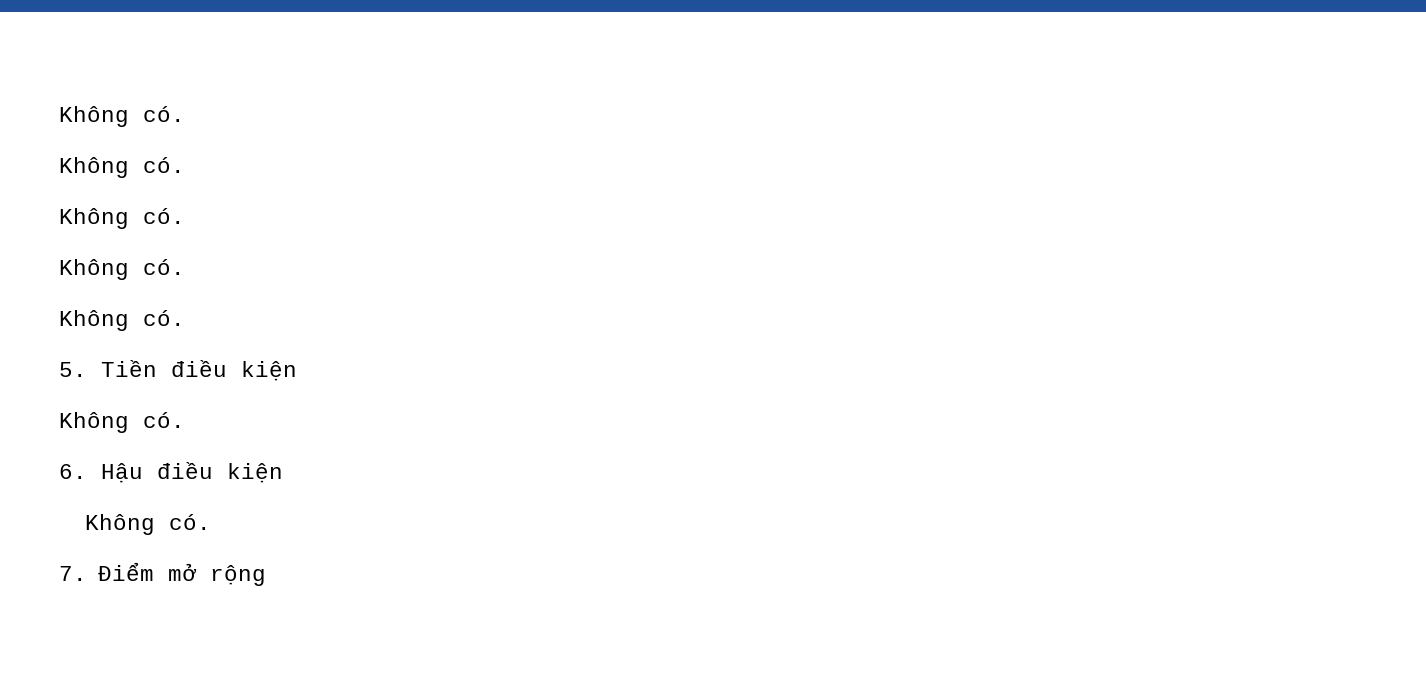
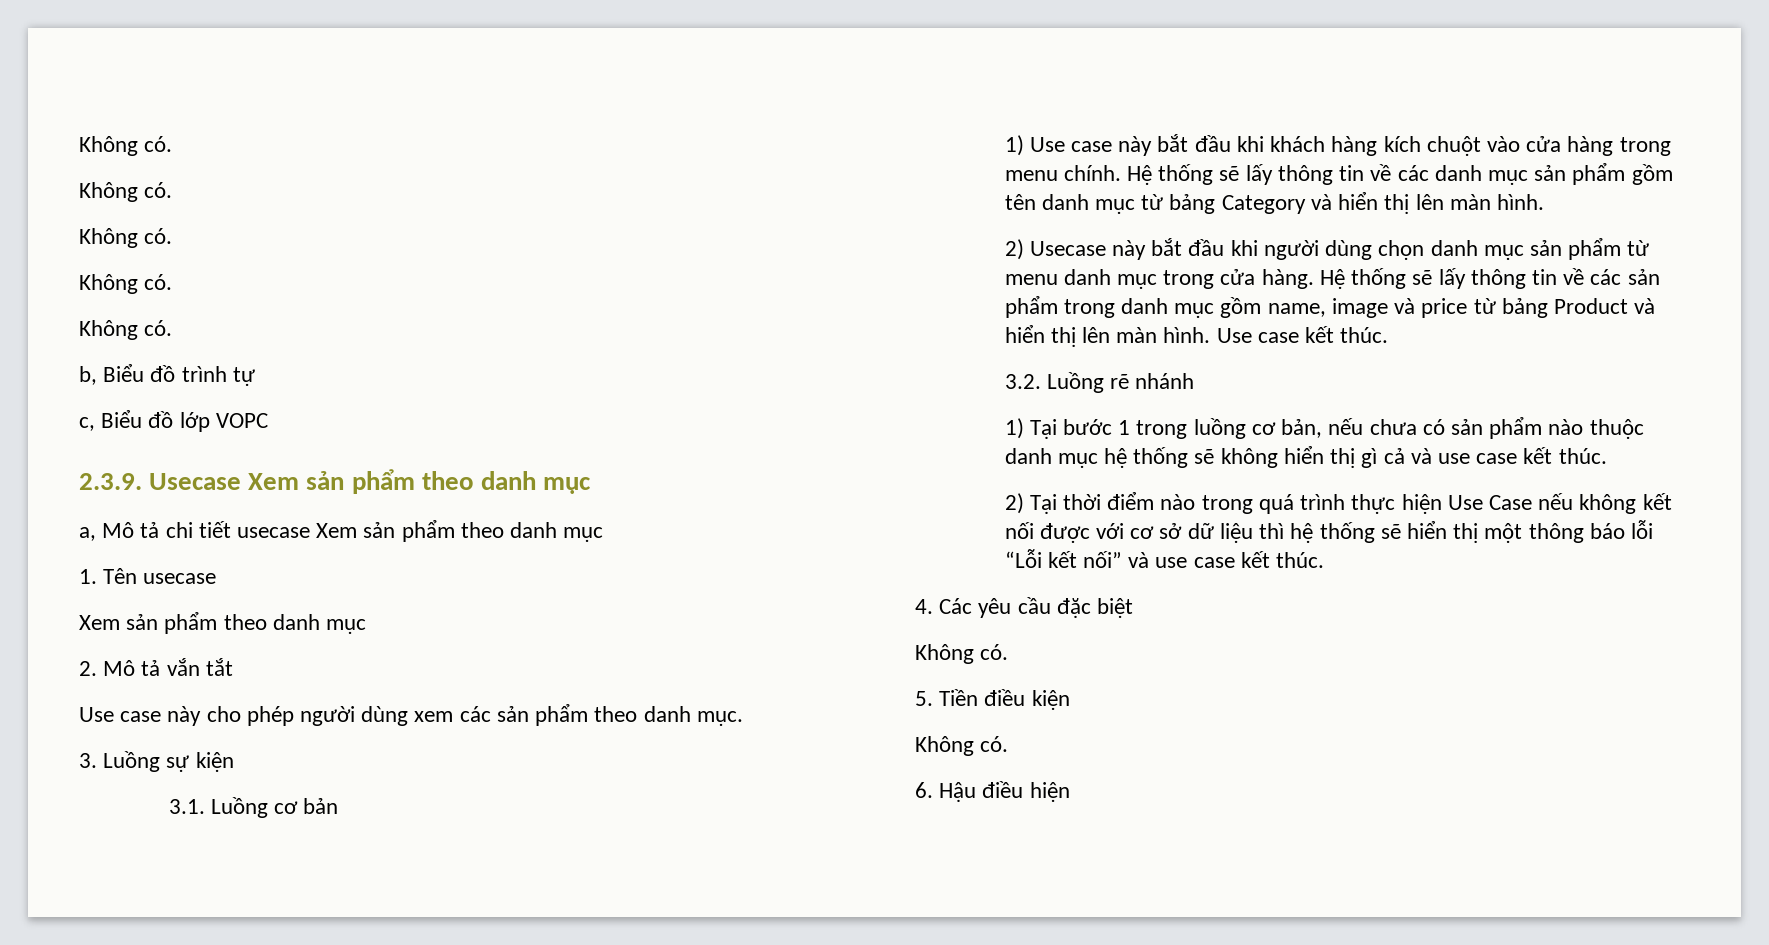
(185, 318) none -> [79,364,255,386] [79,410,268,432] [79,469,592,494] [79,520,604,542] [79,568,217,584] [79,612,367,634] [79,658,233,676] [79,704,743,726] [79,751,234,772] [168,797,339,818] [1004,134,1671,156] [1004,163,1673,185] [1004,192,1544,214] [1004,238,1650,260] [1004,268,1660,289] [1004,296,1656,318] [1004,325,1389,347] [1004,372,1195,393] [1004,417,1644,439] [1004,446,1607,468] [1004,492,1672,514] [1004,520,1653,543] [1004,549,1325,568] [915,597,1134,618] [915,644,1009,664] // b, Biểu đồ trình tự // c, Biểu đồ lớp VOPC // 2.3.9. Usecase Xem sản phẩm theo danh mục // a, Mô tả chi tiết usecase Xem sản phẩm theo danh mục // 1. Tên usecase // Xem sản phẩm theo danh mục // 2. Mô tả vắn tắt // Use case này cho phép người dùng xem các sản phẩm theo danh mục. // 3. Luồng sự kiện // 3.1. Luồng cơ bản // 1) Use case này bắt đầu khi khách hàng kích chuột vào cửa hàng trong menu chính. Hệ thống sẽ lấy thông tin về các danh mục sản phẩm gồm tên danh mục từ bảng Category và hiển thị lên màn hình. // 2) Usecase này bắt đầu khi người dùng chọn danh mục sản phẩm từ menu danh mục trong cửa hàng. Hệ thống sẽ lấy thông tin về các sản phẩm trong danh mục gồm name, image và price từ bảng Product và hiển thị lên màn hình. Use case kết thúc. // 3.2. Luồng rẽ nhánh // 1) Tại bước 1 trong luồng cơ bản, nếu chưa có sản phẩm nào thuộc danh mục hệ thống sẽ không hiển thị gì cả và use case kết thúc. // 2) Tại thời điểm nào trong quá trình thực hiện Use Case nếu không kết nối được với cơ sở dữ liệu thì hệ thống sẽ hiển thị một thông báo lỗi “Lỗi kết nối” và use case kết thúc. // 4. Các yêu cầu đặc biệt // Không có.
[227,463,283,483] [85,514,212,535] [59,562,267,586] kiện // Không có. // 7. Điểm mở rộng -> [1029,782,1070,802] hiện

